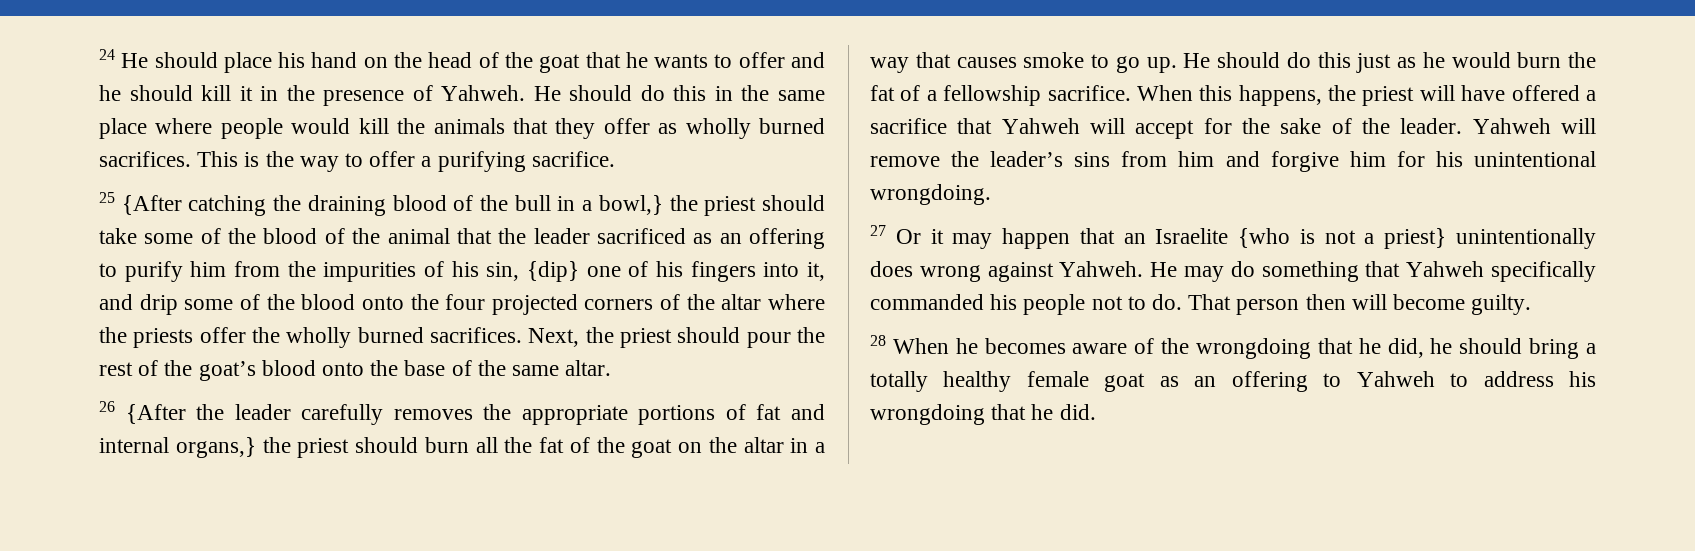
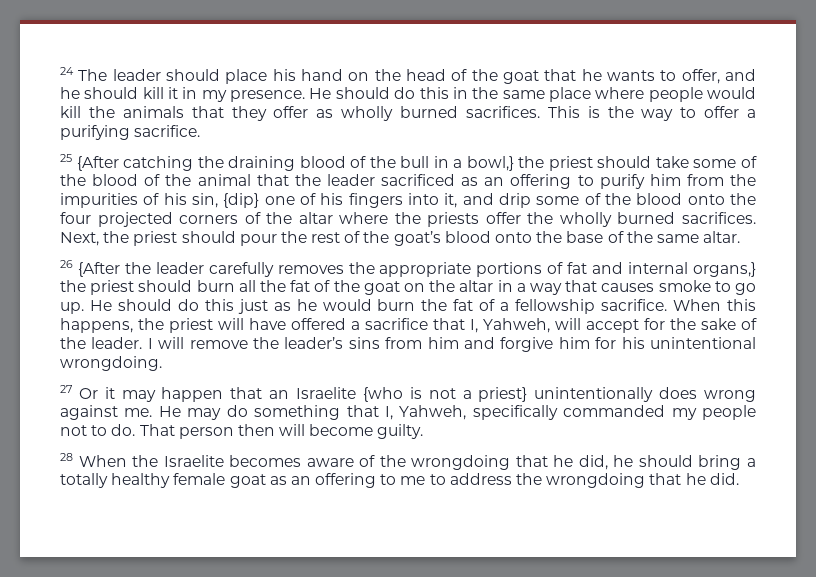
[121,53,149,68] He -> [78,69,161,81] The leader
[738,52,785,68] offer -> [681,69,720,84] offer,
[286,85,526,106] the presence of Yahweh. -> [201,90,306,102] my presence.
[1001,118,1080,134] Yahweh -> [470,318,550,333] I, Yahweh,
[1472,118,1551,134] Yahweh -> [147,338,153,349] I
[1059,261,1144,277] Yahweh. -> [124,408,153,417] me.
[1406,261,1485,277] Yahweh -> [384,405,467,420] I, Yahweh,
[990,294,1018,310] his -> [671,408,697,420] my
[955,338,978,354] he -> [132,455,224,467] the Israelite
[1356,371,1435,387] Yahweh -> [400,476,426,485] me
[1569,371,1596,387] his -> [516,473,543,485] the

